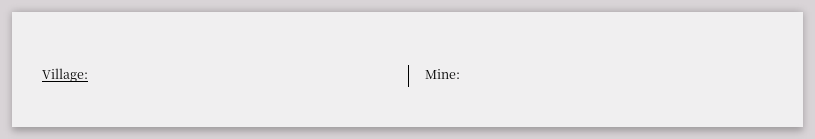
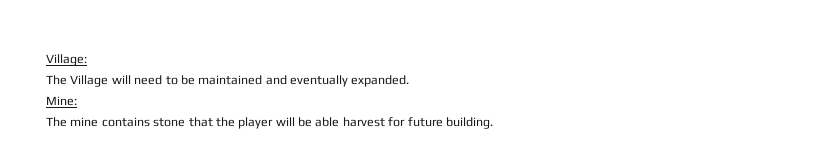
[425,69,460,79] Mine: -> [46,75,410,87] [46,96,77,106] [46,117,493,129] The Village will need to be maintained and eventually expanded. // Mine: // The mine contains stone that the player will be able harvest for future building.

